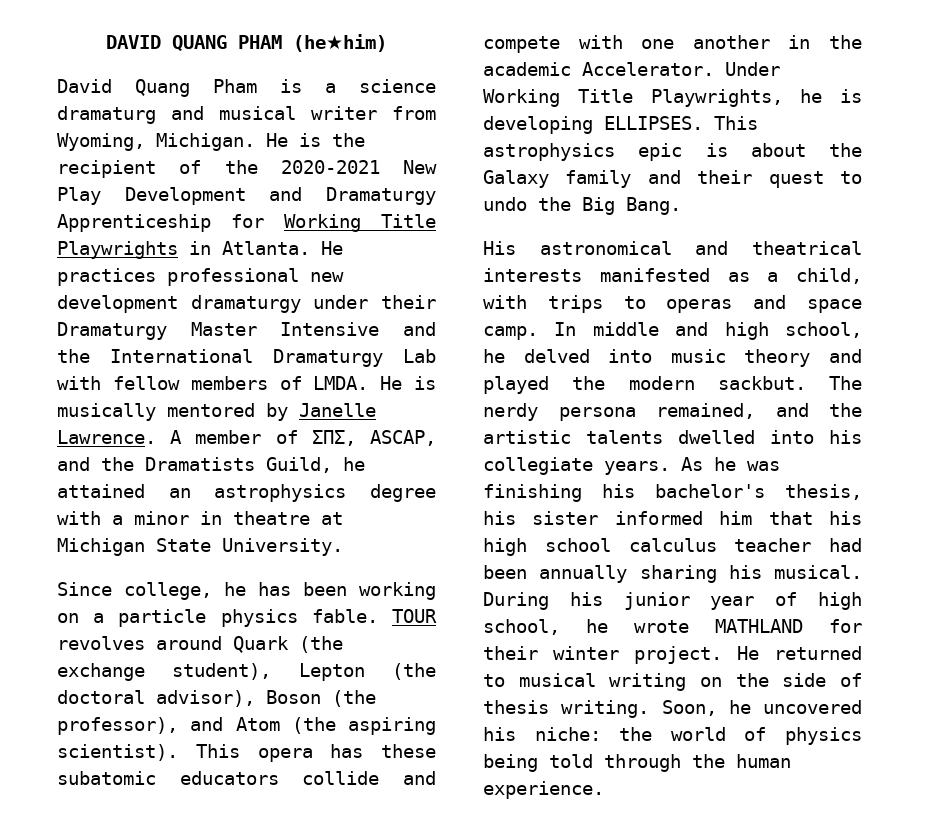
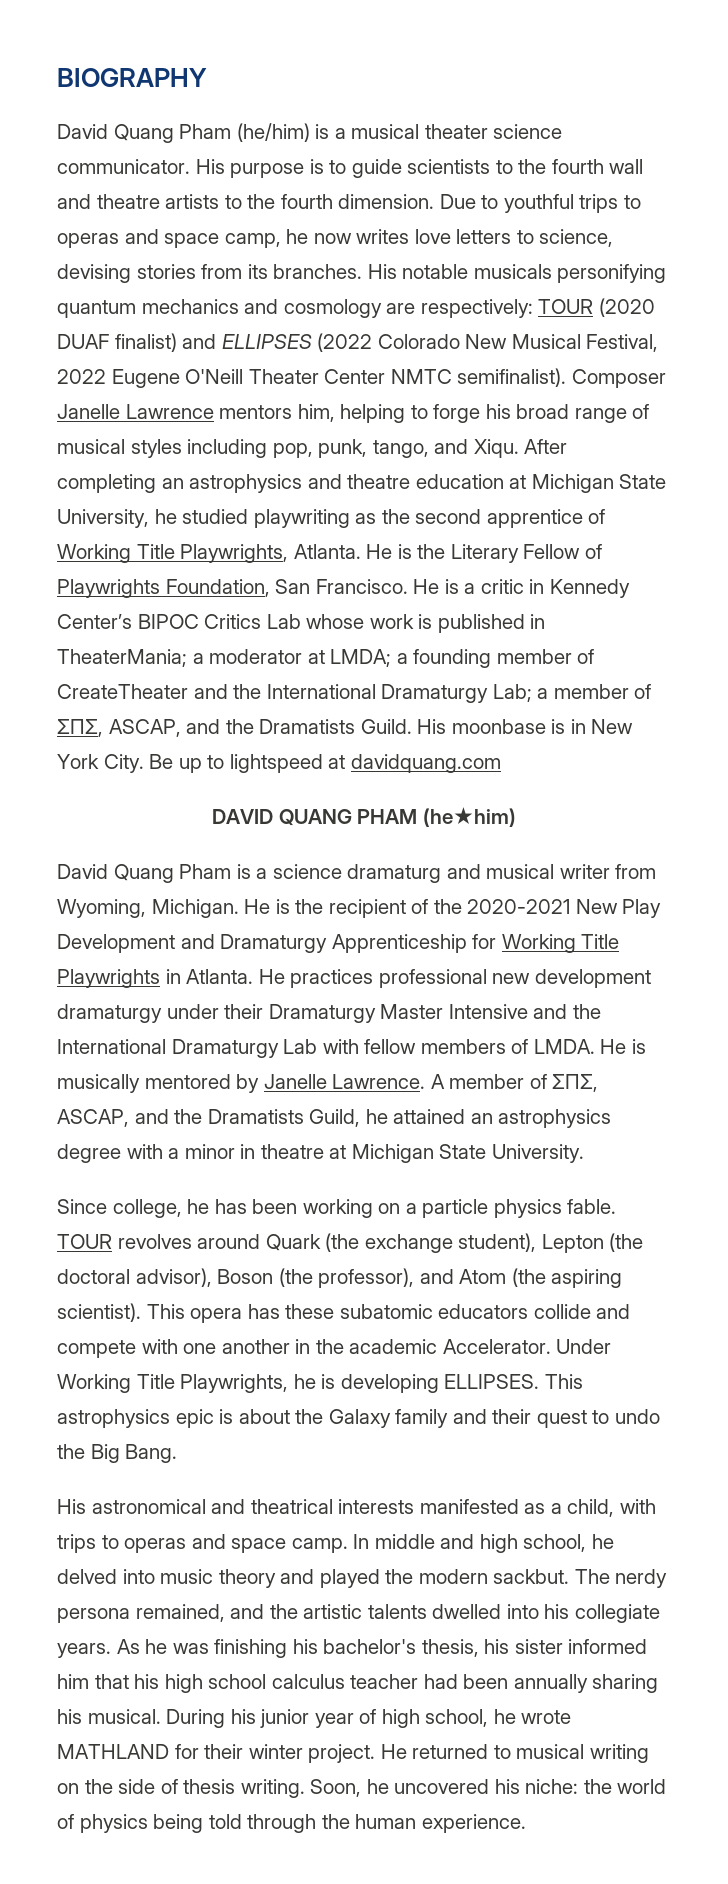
(106, 42) none -> [57,68,207,87] [57,123,563,143] [57,159,644,178] [57,194,641,213] [57,229,614,248] [57,264,667,283] [57,298,655,318] [57,333,659,352] [57,368,666,388] [57,404,650,423] [57,439,568,458] [57,474,667,493] [57,509,606,528] [57,544,602,563] [57,579,630,598] [57,614,546,633] [57,649,595,668] [57,684,652,703] [57,719,634,737] [57,754,501,773] BIOGRAPHY // David Quang Pham (he/him) is a musical theater science communicator. His purpose is to guide scientists to the fourth wall and theatre artists to the fourth dimension. Due to youthful trips to operas and space camp, he now writes love letters to science, devising stories from its branches. His notable musicals personifying quantum mechanics and cosmology are respectively: TOUR (2020 DUAF finalist) and ELLIPSES (2022 Colorado New Musical Festival, 2022 Eugene O'Neill Theater Center NMTC semifinalist). Composer Janelle Lawrence mentors him, helping to forge his broad range of musical styles including pop, punk, tango, and Xiqu. After completing an astrophysics and theatre education at Michigan State University, he studied playwriting as the second apprentice of Working Title Playwrights, Atlanta. He is the Literary Fellow of Playwrights Foundation, San Francisco. He is a critic in Kennedy Center’s BIPOC Critics Lab whose work is published in TheaterMania; a moderator at LMDA; a founding member of CreateTheater and the International Dramaturgy Lab; a member of ΣΠΣ, ASCAP, and the Dramatists Guild. His moonbase is in New York City. Be up to lightspeed at davidquang.com //

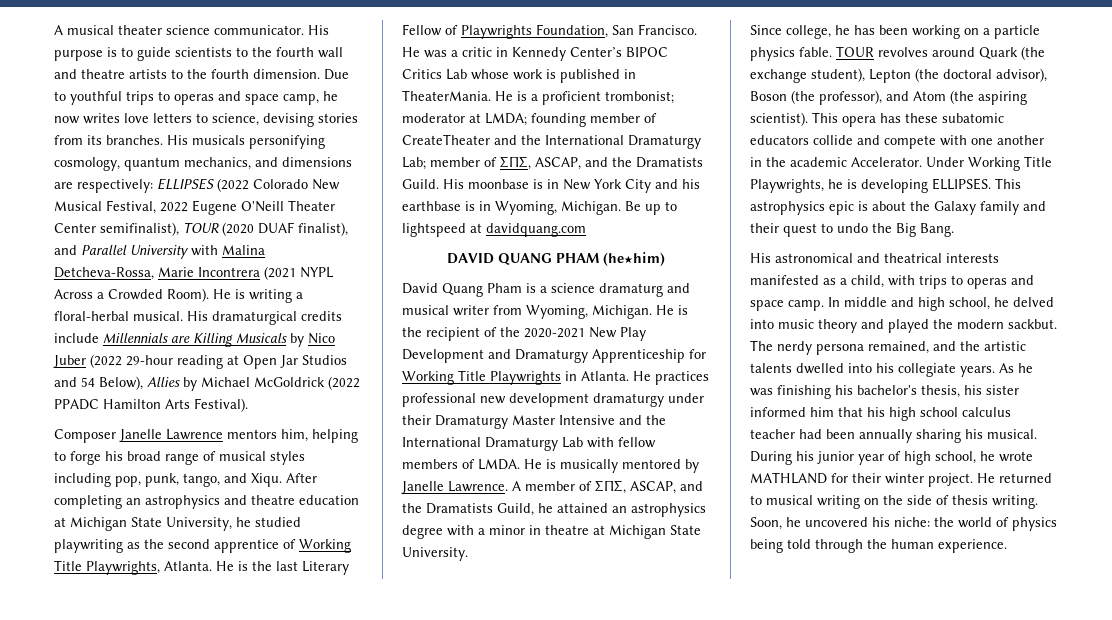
[57,68,207,87] [57,123,346,143] BIOGRAPHY // David Quang Pham (he/him) is a -> [54,25,63,35] A
[402,264,469,279] notable -> (188, 140) none
[57,298,655,318] [57,333,217,352] quantum mechanics and cosmology are respectively: TOUR (2020 DUAF finalist) and -> [54,157,352,171] [54,179,153,193] cosmology, quantum mechanics, and dimensions are respectively:
[390,368,567,387] NMTC semifinalist). -> [100,222,348,236] [54,245,265,259] [54,266,333,280] [54,288,303,303] [54,311,342,325] [54,333,335,347] [53,354,347,369] [54,376,360,391] [54,398,248,412] semifinalist), TOUR (2020 DUAF finalist), and Parallel University with Malina Detcheva-Rossa, Marie Incontrera (2021 NYPL Across a Crowded Room). He is writing a floral-herbal musical. His dramaturgical credits include Millennials are Killing Musicals by Nico Juber (2022 29-hour reading at Open Jar Studios and 54 Below), Allies by Michael McGoldrick (2022 PPADC Hamilton Arts Festival). //
(446, 551) none -> [276,561,298,571] last
[444,579,459,594] is -> [424,50,447,58] was
[57,649,204,667] TheaterMania; a -> [402,90,674,105] TheaterMania. He is a proficient trombonist;
[396,653,408,664] a -> (527, 119) none
[537,688,549,699] a -> (426, 163) none
[103,754,144,773] City. -> [625,179,700,193] [402,201,621,215] City and his earthbase is in Wyoming, Michigan.

